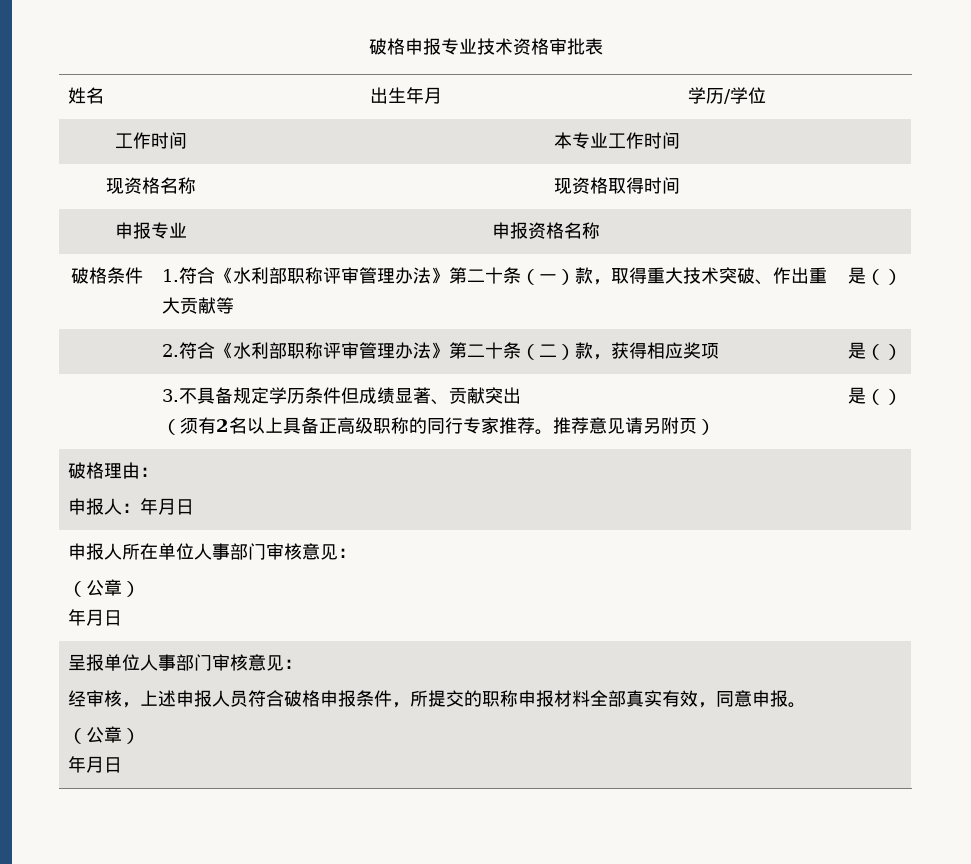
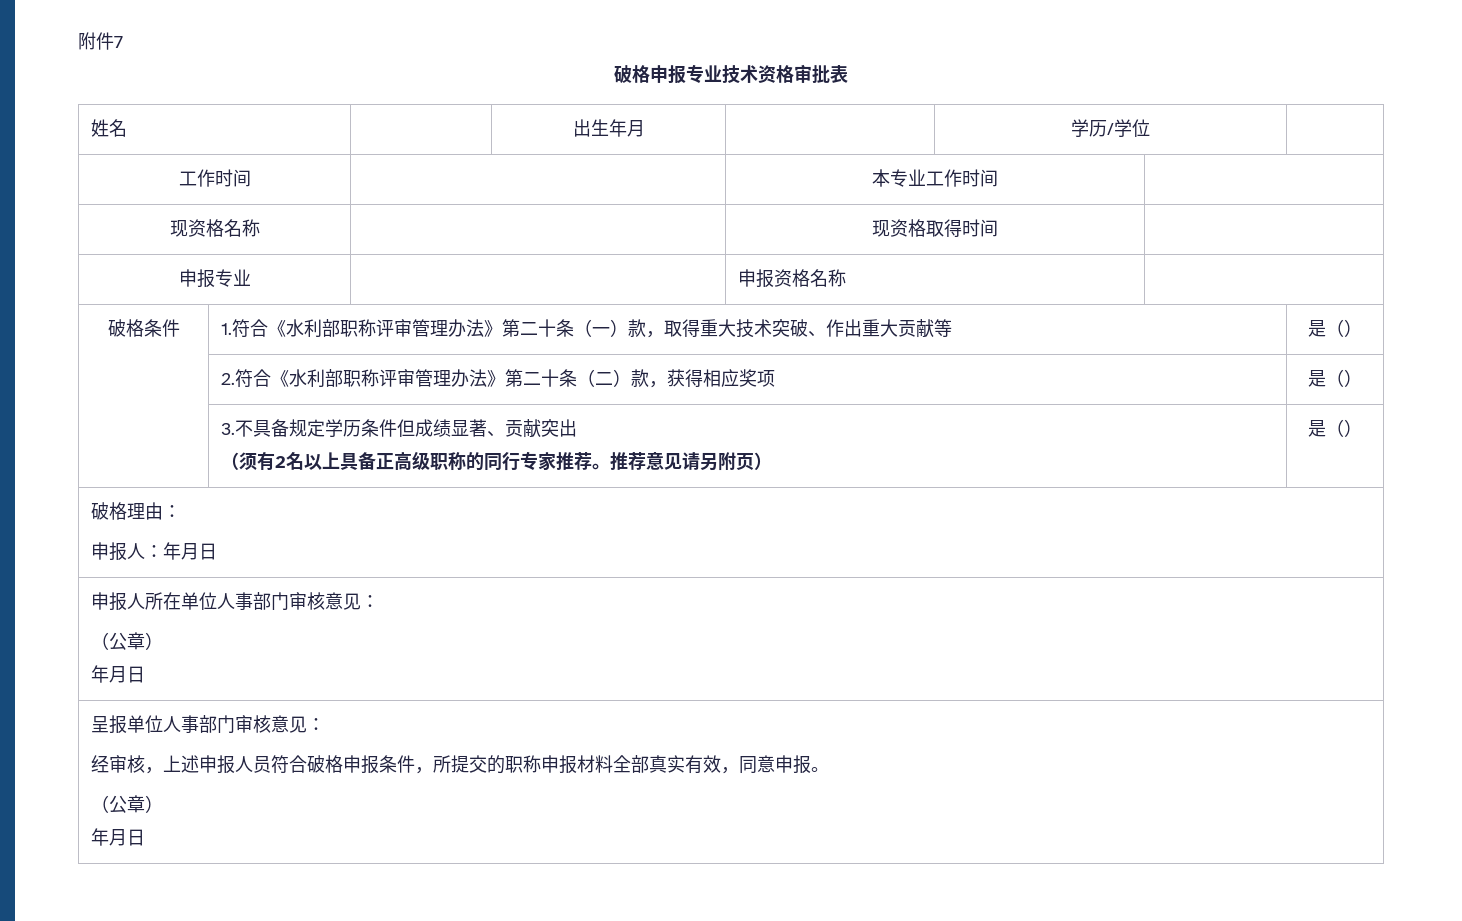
(368, 46) none -> [78,32,123,50] 附件7 //

